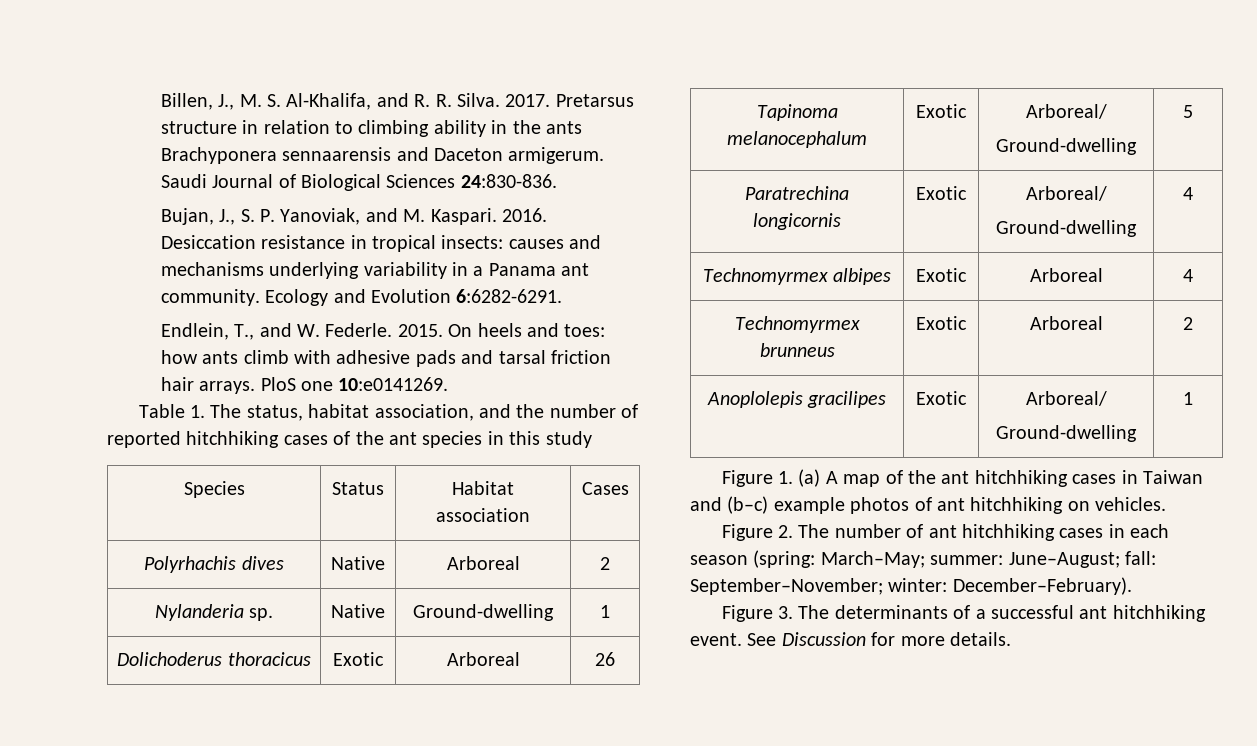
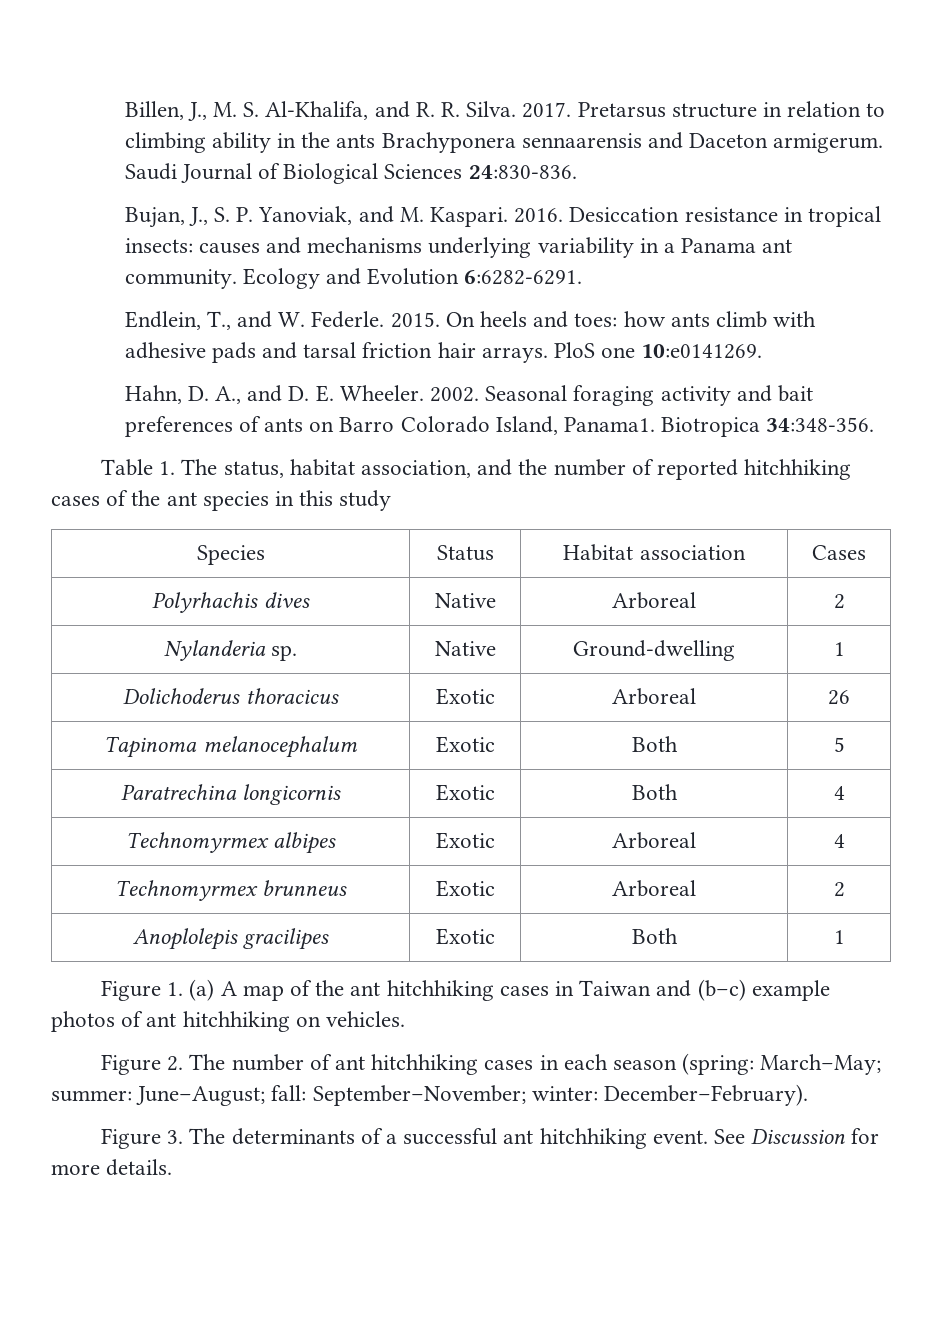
(449, 384) none -> [124,385,814,406] [124,416,875,437] // Hahn, D. A., and D. E. Wheeler. 2002. Seasonal foraging activity and bait preferences of ants on Barro Colorado Island, Panama1. Biotropica 34:348-356.
[1025,104,1107,119] [996,138,1137,155] Arboreal/ // Ground-dwelling -> [631,736,678,752] Both
[1025,186,1107,201] [996,220,1137,237] Arboreal/ // Ground-dwelling -> [631,784,678,800] Both
[1025,391,1107,406] [996,425,1137,442] Arboreal/ // Ground-dwelling -> [631,928,678,944] Both

